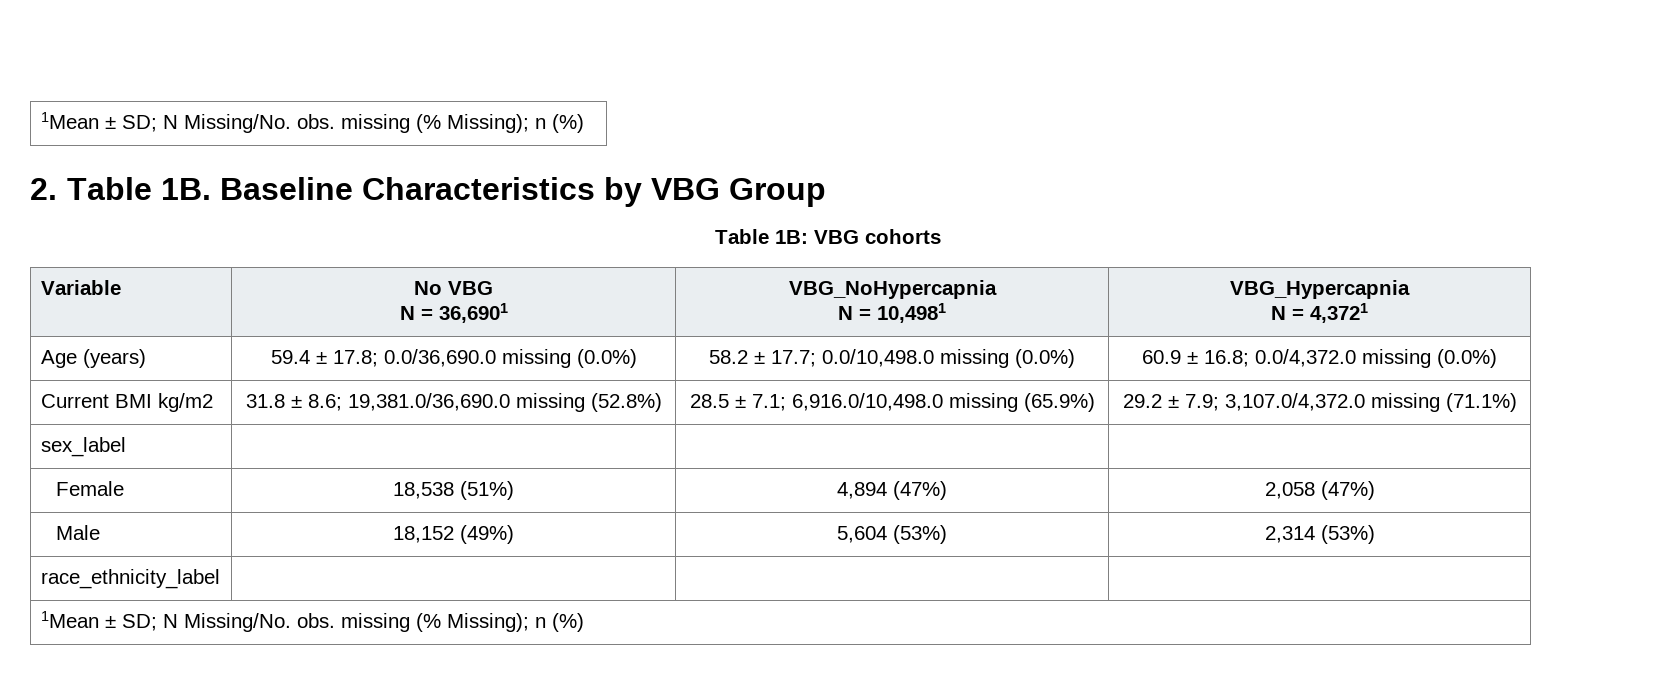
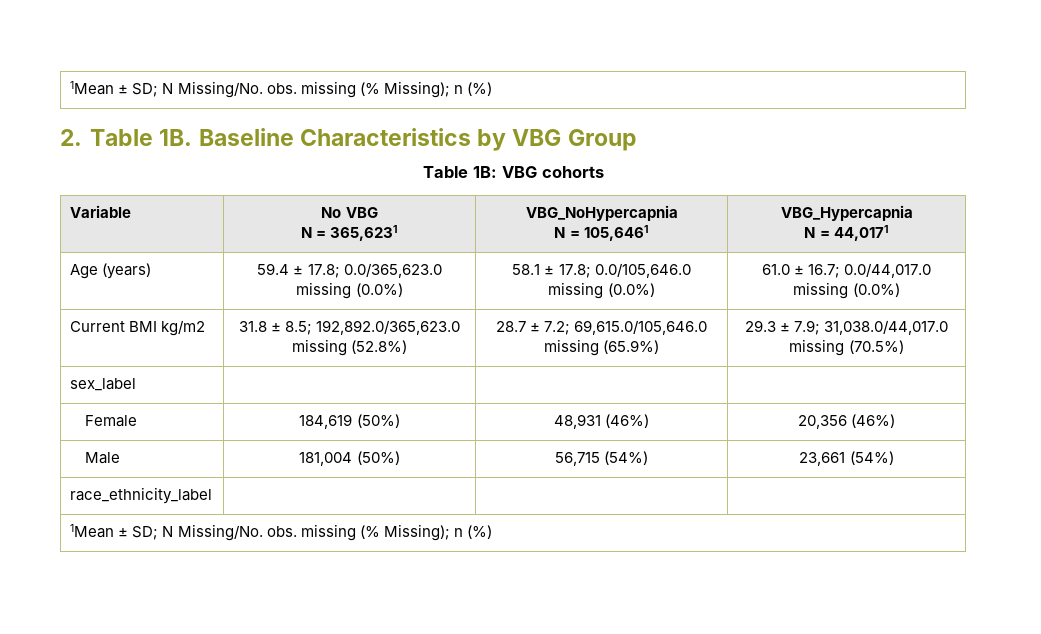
[438,303,508,323] 36,6901 -> [330,225,399,241] 365,6231
[877,303,946,323] 10,4981 -> [583,225,649,241] 105,6461
[1310,303,1368,323] 4,3721 -> [833,225,889,241] 44,0171
[383,349,637,368] [709,349,1075,368] [1142,349,1356,367] 0.0/36,690.0 missing (0.0%) | 58.2 ± 17.7; 0.0/10,498.0 missing (0.0%) | 60.9 ± 16.8; 0.0/4,372.0 -> [343,263,442,278] [296,282,403,299] [512,263,691,278] [548,282,655,299] [761,263,932,278] 0.0/365,623.0 missing (0.0%) | 58.1 ± 17.8; 0.0/105,646.0 missing (0.0%) | 61.0 ± 16.7; 0.0/44,017.0
[307,393,510,411] 8.6; 19,381.0/36,690.0 -> [285,320,461,335] 8.5; 192,892.0/365,623.0
[689,393,943,411] 28.5 ± 7.1; 6,916.0/10,498.0 -> [495,320,708,335] 28.7 ± 7.2; 69,615.0/105,646.0
[1122,394,1162,408] 29.2 -> [744,320,776,332] 29.3
[1224,393,1517,412] 3,107.0/4,372.0 missing (71.1%) -> [824,320,949,335] [789,339,904,356] 31,038.0/44,017.0 missing (70.5%)
[393,481,514,500] [837,481,947,500] [1264,481,1375,500] [55,525,100,540] [393,525,514,544] [837,525,947,544] [1264,525,1375,544] 18,538 (51%) | 4,894 (47%) | 2,058 (47%) // Male | 18,152 (49%) | 5,604 (53%) | 2,314 (53%) -> [299,414,400,429] [553,414,650,429] [797,414,896,429] [85,452,121,464] [299,451,400,466] [554,451,649,466] [799,451,894,466] 184,619 (50%) | 48,931 (46%) | 20,356 (46%) // Male | 181,004 (50%) | 56,715 (54%) | 23,661 (54%)

